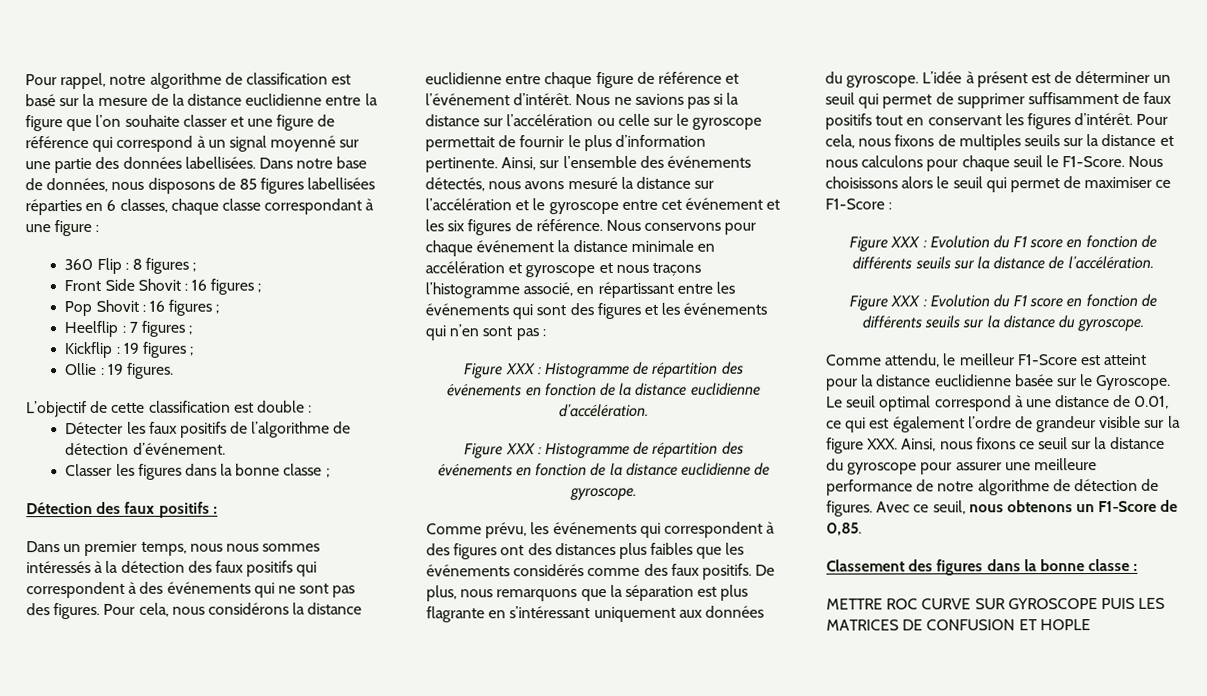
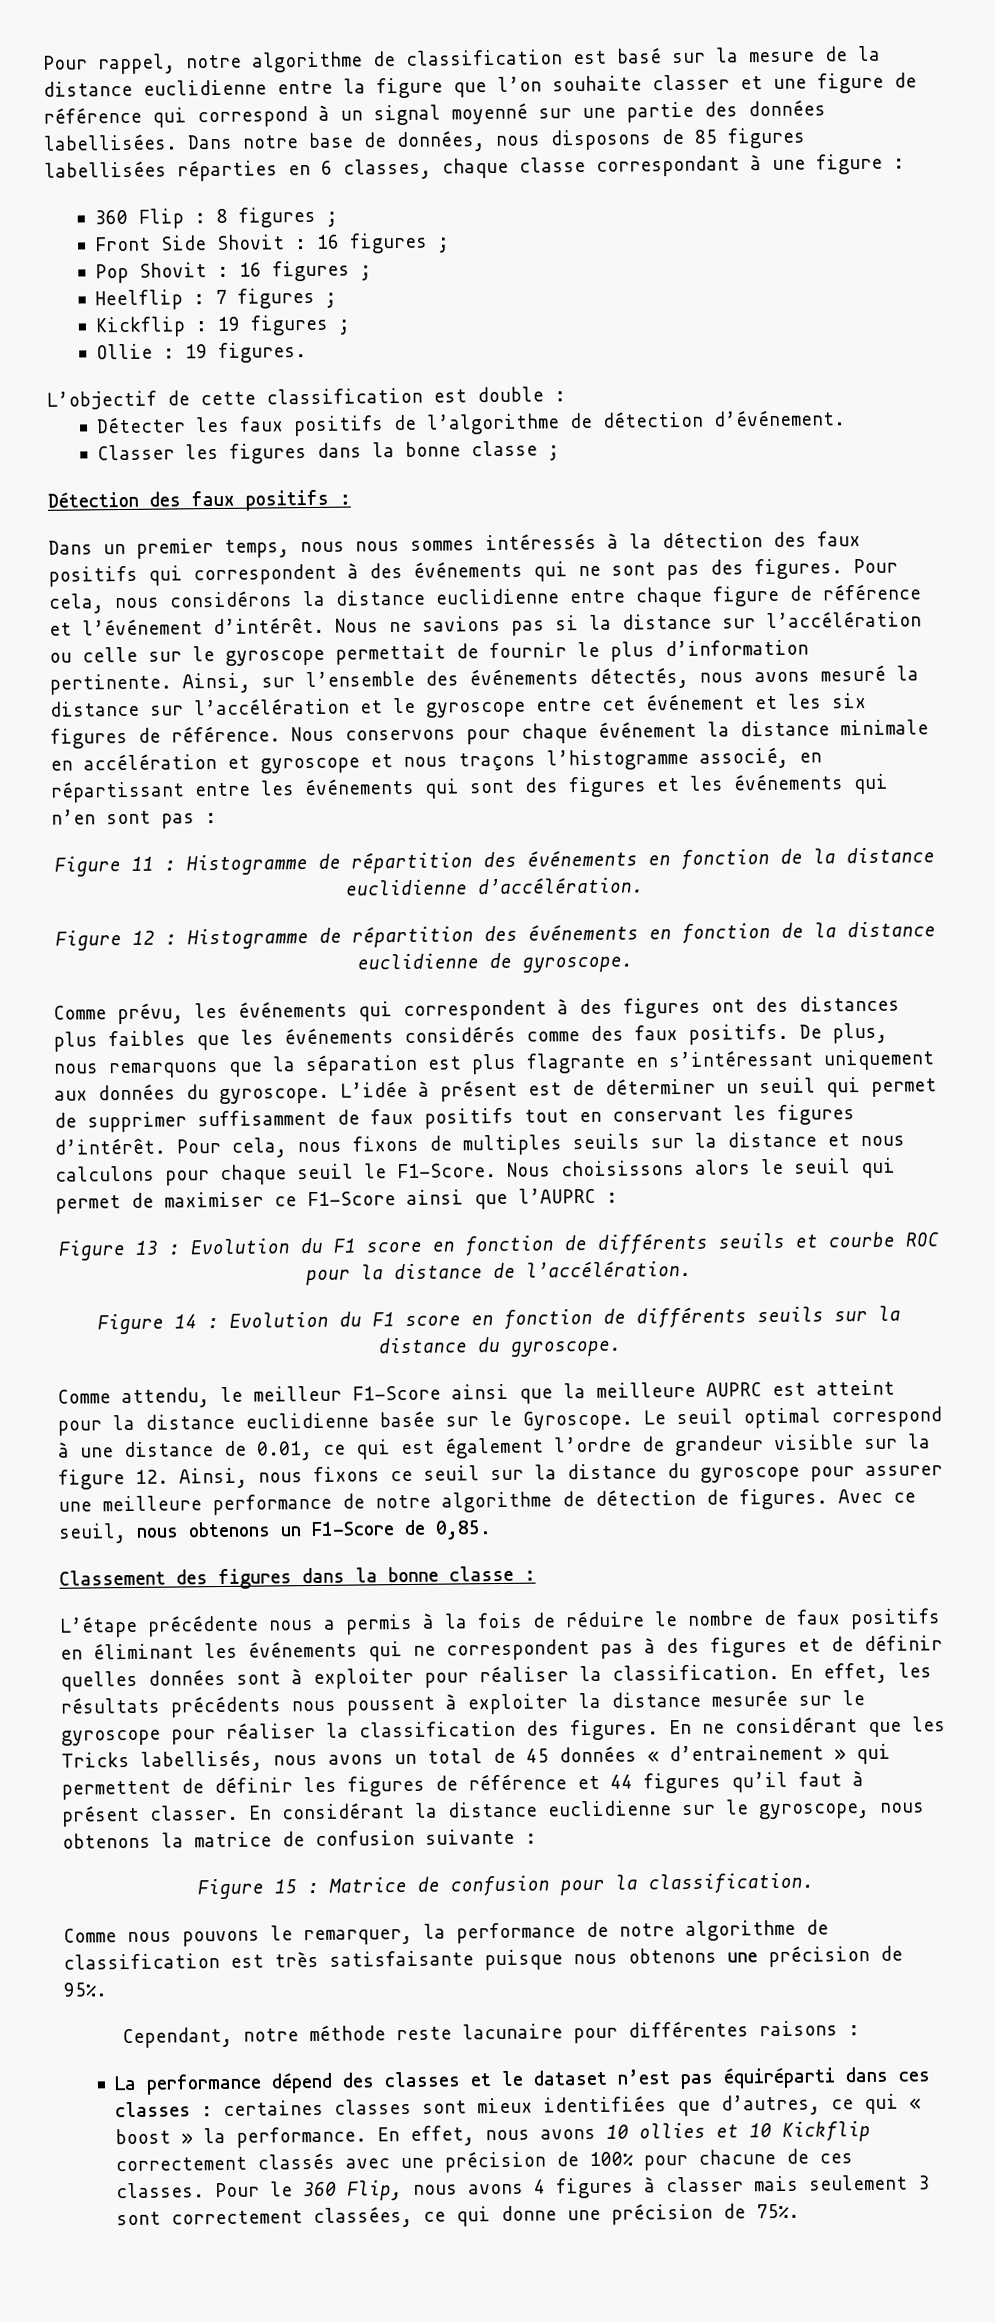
[505,363,536,375] XXX -> [130,856,154,871] 11
[505,443,536,455] XXX -> [131,930,155,945] 12
[888,202,893,210] [849,236,921,252] : // Figure XXX -> [406,1187,618,1210] [57,1240,158,1261] ainsi que l’AUPRC : // Figure 13
[952,260,975,270] sur -> [794,1231,939,1248] [306,1269,351,1286] et courbe ROC pour
[890,295,921,307] XXX -> [174,1314,197,1329] 14
(1078, 360) none -> [451,1381,762,1404] ainsi que la meilleure AUPRC
[867,438,899,450] XXX. -> [135,1469,169,1484] 12.
[826,597,1166,610] [826,619,1091,631] METTRE ROC CURVE SUR GYROSCOPE PUIS LES MATRICES DE CONFUSION ET HOPLE -> [59,1608,941,1638] [60,1634,943,1662] [60,1662,932,1692] [60,1689,865,1718] [61,1716,946,1746] [61,1743,891,1772] [61,1770,864,1800] [61,1799,925,1827] [62,1828,537,1849] [196,1872,814,1900] [63,1919,829,1947] [63,1945,903,1971] [63,1982,108,1997] [122,2020,861,2049] [113,2066,930,2095] [114,2093,921,2118] [114,2121,871,2148] [114,2148,853,2173] [115,2174,930,2201] [115,2202,800,2229] L’étape précédente nous a permis à la fois de réduire le nombre de faux positifs en éliminant les événements qui ne correspondent pas à des figures et de définir quelles données sont à exploiter pour réaliser la classification. En effet, les résultats précédents nous poussent à exploiter la distance mesurée sur le gyroscope pour réaliser la classification des figures. En ne considérant que les Tricks labellisés, nous avons un total de 45 données « d’entrainement » qui permettent de définir les figures de référence et 44 figures qu’il faut à présent classer. En considérant la distance euclidienne sur le gyroscope, nous obtenons la matrice de confusion suivante : // Figure 15 : Matrice de confusion pour la classification. // Comme nous pouvons le remarquer, la performance de notre algorithme de classification est très satisfaisante puisque nous obtenons une précision de 95%. // Cependant, notre méthode reste lacunaire pour différentes raisons : // La performance dépend des classes et le dataset n’est pas équiréparti dans ces classes : certaines classes sont mieux identifiées que d’autres, ce qui « boost » la performance. En effet, nous avons 10 ollies et 10 Kickflip correctement classés avec une précision de 100% pour chacune de ces classes. Pour le 360 Flip, nous avons 4 figures à classer mais seulement 3 sont correctement classées, ce qui donne une précision de 75%.

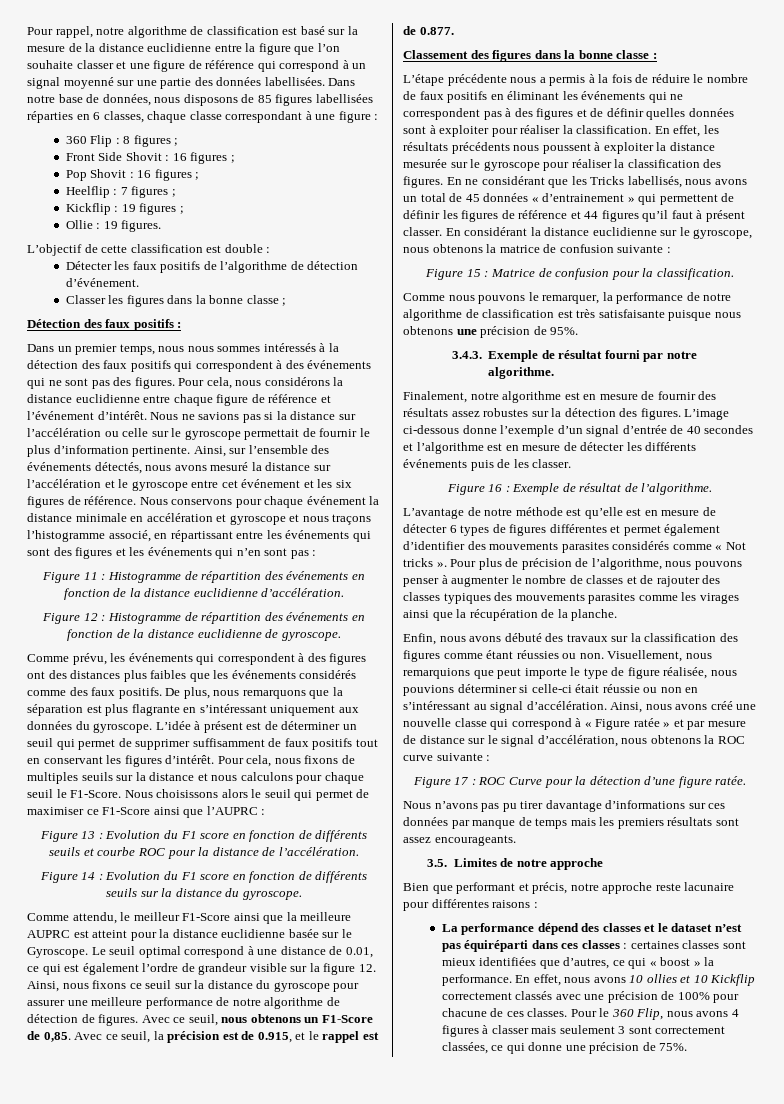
(492, 1530) none -> [74,1031,379,1043] [403,26,454,35] Avec ce seuil, la précision est de 0.915, et le rappel est de 0.877.
[122,2024,387,2049] Cependant, notre méthode -> [451,350,697,362] [488,367,555,379] [403,391,717,403] [403,408,730,420] [403,425,754,437] [403,442,697,454] [403,459,572,471] [446,483,713,495] [403,507,716,519] [403,524,721,536] [403,541,746,553] [403,558,742,570] [403,575,721,587] [403,592,739,604] [403,609,618,621] [403,633,738,645] [403,650,712,662] [403,667,737,679] [403,684,699,696] [403,701,757,713] [403,718,746,730] [403,735,745,747] [403,753,491,761] [412,776,747,788] [403,800,726,812] [403,817,739,829] [403,835,516,846] [427,858,604,870] [403,882,653,894] 3.4.3. Exemple de résultat fourni par notre algorithme. // Finalement, notre algorithme est en mesure de fournir des résultats assez robustes sur la détection des figures. L’image ci-dessous donne l’exemple d’un signal d’entrée de 40 secondes et l’algorithme est en mesure de détecter les différents événements puis de les classer. // Figure 16 : Exemple de résultat de l’algorithme. // L’avantage de notre méthode est qu’elle est en mesure de détecter 6 types de figures différentes et permet également d’identifier des mouvements parasites considérés comme « Not tricks ». Pour plus de précision de l’algorithme, nous pouvons penser à augmenter le nombre de classes et de rajouter des classes typiques des mouvements parasites comme les virages ainsi que la récupération de la planche. // Enfin, nous avons débuté des travaux sur la classification des figures comme étant réussies ou non. Visuellement, nous remarquions que peut importe le type de figure réalisée, nous pouvions déterminer si celle-ci était réussie ou non en s’intéressant au signal d’accélération. Ainsi, nous avons créé une nouvelle classe qui correspond à « Figure ratée » et par mesure de distance sur le signal d’accélération, nous obtenons la ROC curve suivante : // Figure 17 : ROC Curve pour la détection d’une figure ratée. // Nous n’avons pas pu tirer davantage d’informations sur ces données par manque de temps mais les premiers résultats sont assez encourageants. // 3.5. Limites de notre approche // Bien que performant et précis, notre approche

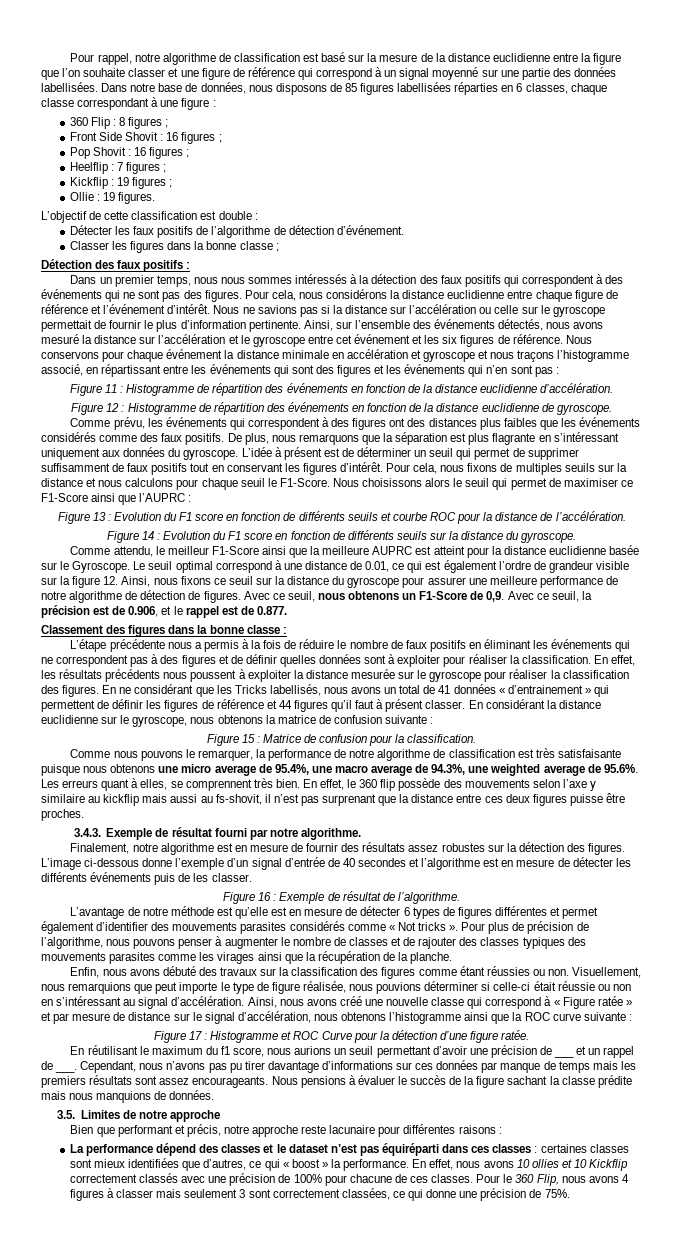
[43,1032,71,1042] 0,85. -> [486,591,505,602] 0,9.
[257,1032,292,1043] 0.915, -> [128,606,159,617] 0.906,
[465,194,480,202] 45 -> [438,685,451,694] 41
[480,326,579,338] précision de 95%. -> [181,764,638,776] [41,778,596,791] [41,793,625,806] [41,809,84,821] micro average de 95.4%, une macro average de 94.3%, une weighted average de 95.6%. Les erreurs quant à elles, se comprennent très bien. En effet, le 360 flip possède des mouvements selon l’axe y similaire au kickflip mais aussi au fs-shovit, il n’est pas surprenant que la distance entre ces deux figures puisse être proches.
(701, 739) none -> [389,1012,510,1024] l’histogramme ainsi que
(476, 782) none -> [210,1031,292,1043] Histogramme et
[403,801,431,809] Nous -> [70,1045,552,1058] [554,1055,575,1058] [576,1046,635,1058] [41,1061,164,1073] En réutilisant le maximum du f1 score, nous aurions un seuil permettant d’avoir une précision de ___ et un rappel de ___. Cependant, nous
(516, 840) none -> [271,1075,632,1088] [41,1090,215,1103] Nous pensions à évaluer le succès de la figure sachant la classe prédite mais nous manquions de données.

